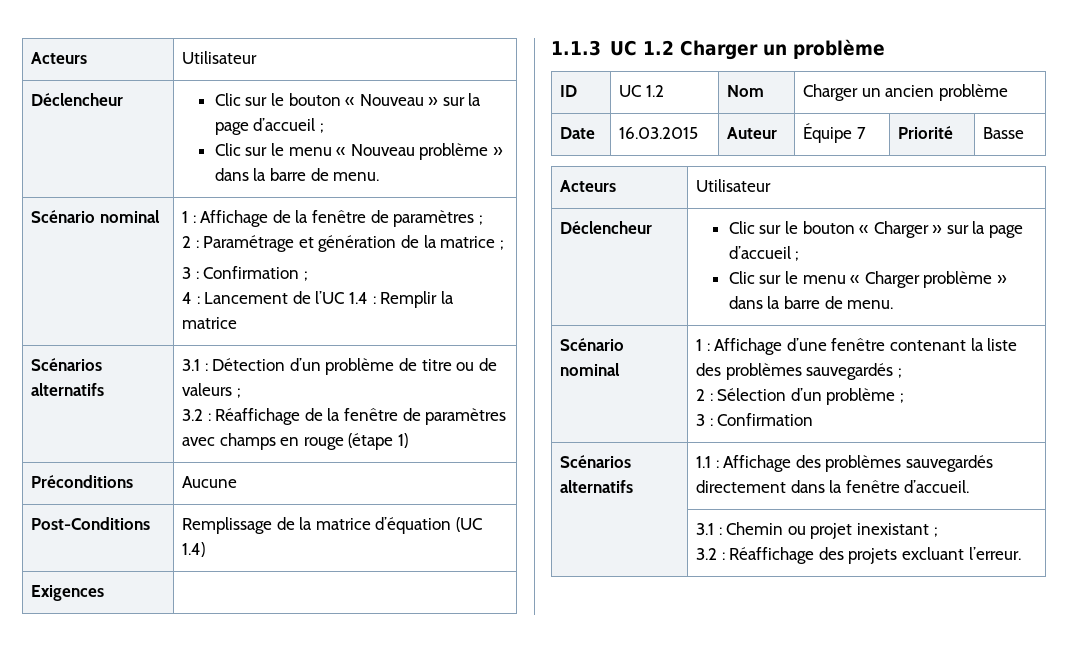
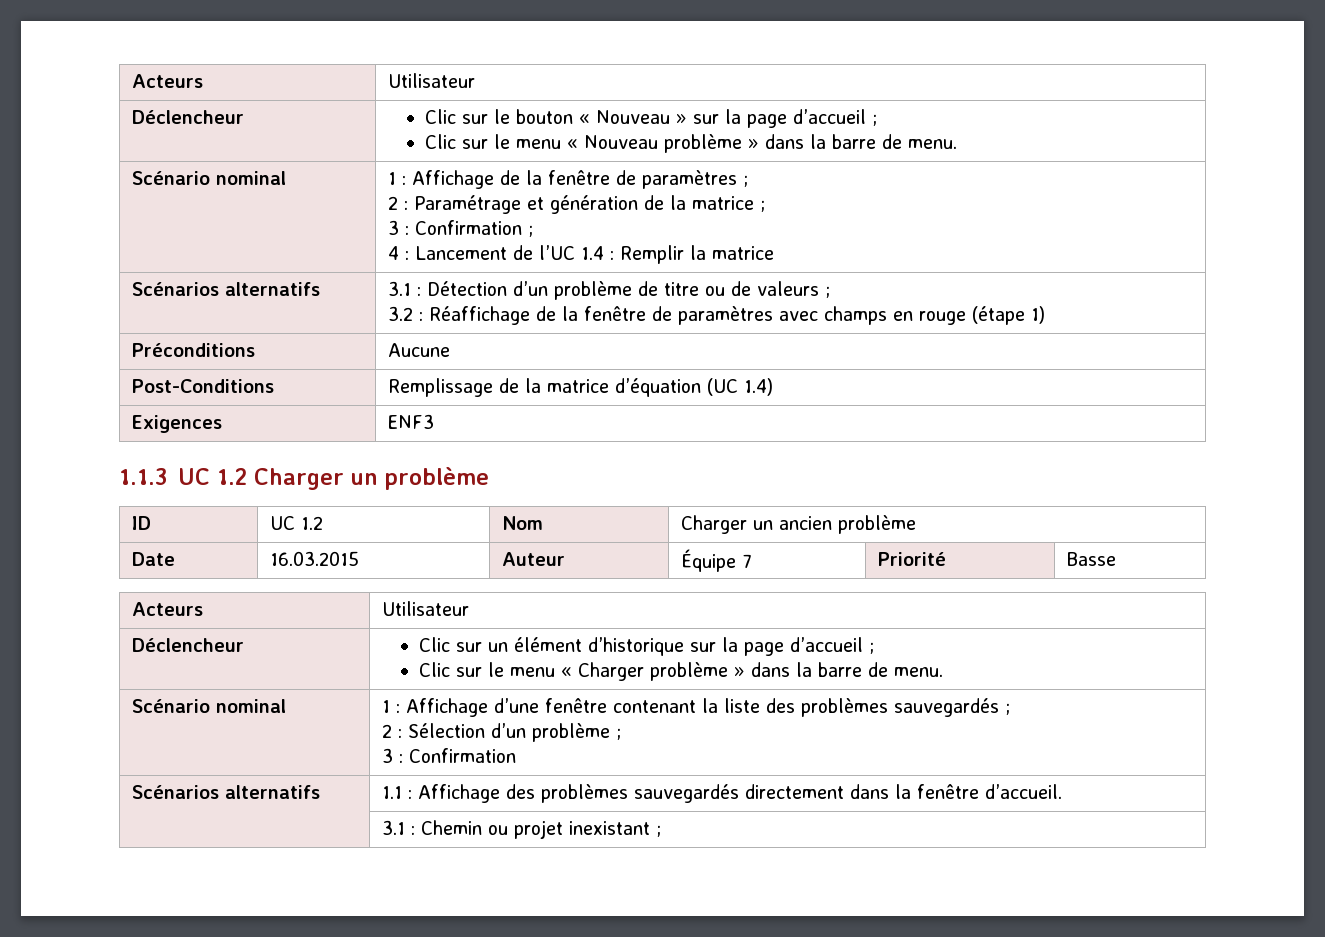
(105, 593) none -> [387,414,434,429] ENF3
[784,221,943,238] le bouton « Charger » -> [487,637,684,656] un élément d’historique
[696,547,1021,564] // 3.2 : Réaffichage des projets excluant l’erreur. -> (661, 831) none

